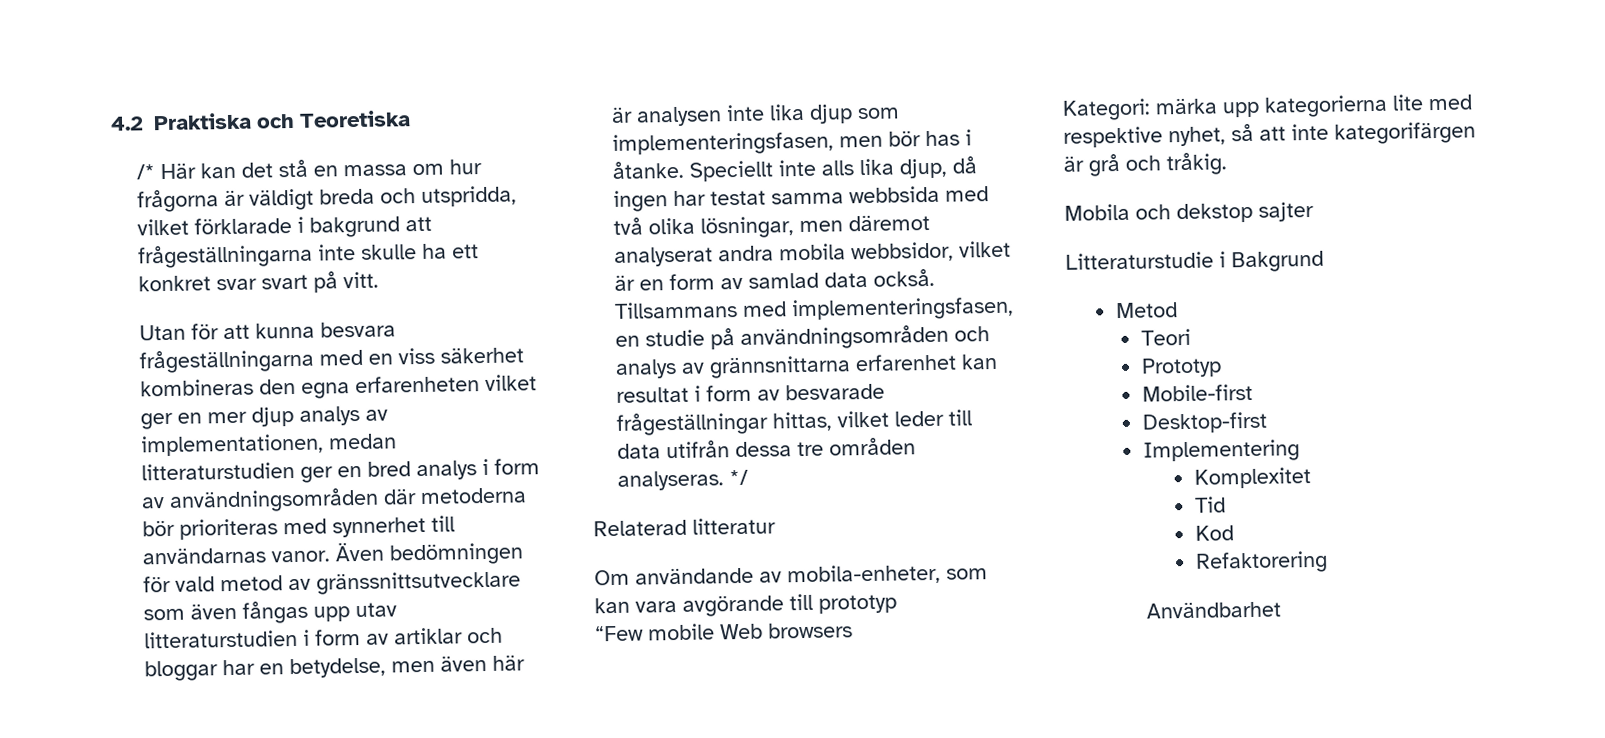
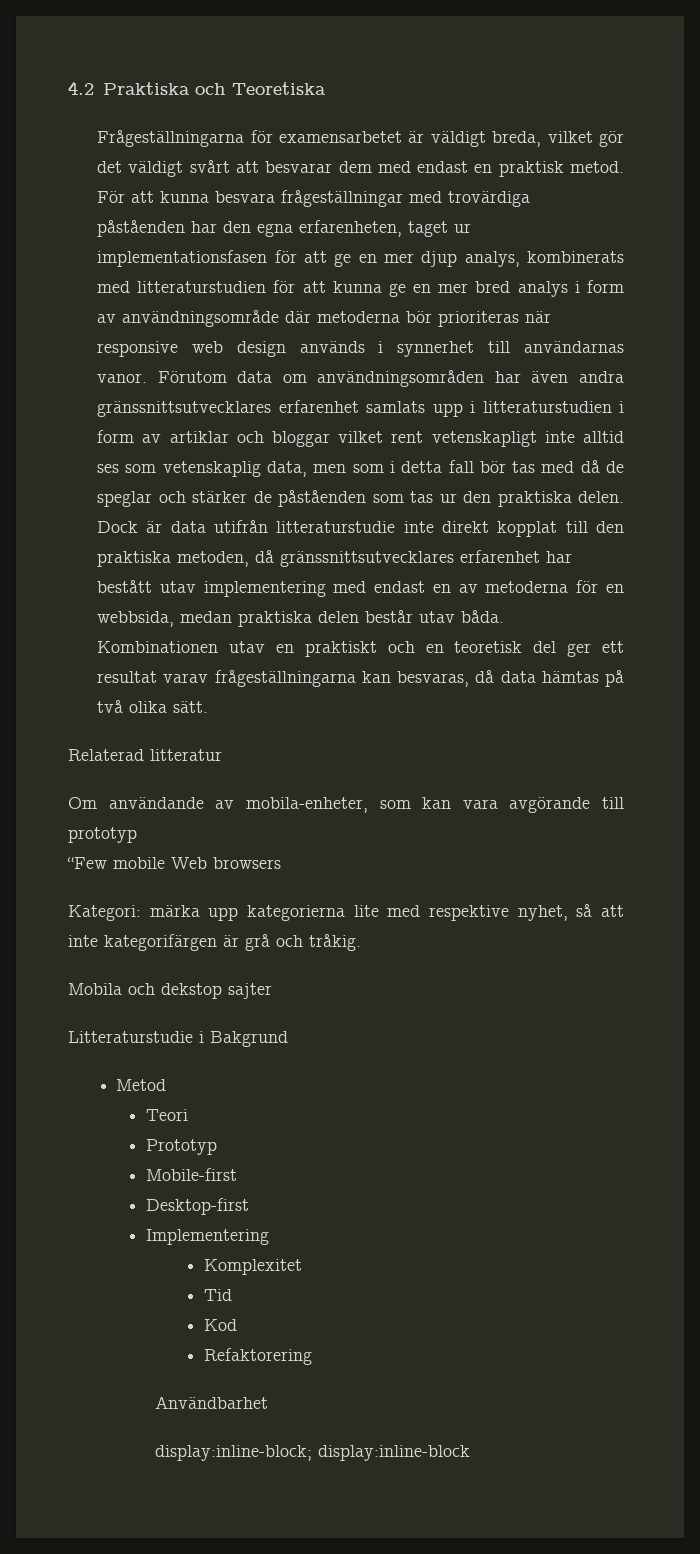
[136,158,483,180] [137,185,518,213] [137,216,433,238] [137,243,480,269] [138,271,380,293] [139,321,397,341] [139,346,525,374] [140,374,538,399] [140,405,389,430] [140,433,398,457] [141,461,363,483] /* Här kan det stå en massa om hur frågorna är väldigt breda och utspridda, vilket förklarade i bakgrund att frågeställningarna inte skulle ha ett konkret svar svart på vitt. // Utan för att kunna besvara frågeställningarna med en viss säkerhet kombineras den egna erfarenheten vilket ger en mer djup analys av implementationen, medan litteraturstudien ger en -> [97,130,624,147] [97,160,624,177] [97,190,531,207] [97,220,472,237] [97,250,624,267] [97,280,469,297] Frågeställningarna för examensarbetet är väldigt breda, vilket gör det väldigt svårt att besvarar dem med endast en praktisk metod. För att kunna besvara frågeställningar med trovärdiga påståenden har den egna erfarenheten, taget ur implementationsfasen för att ge en mer djup analys, kombinerats med litteraturstudien för att kunna ge en mer
[169,487,380,513] användningsområden -> [122,310,280,327] användningsområde
[283,515,456,538] [142,541,525,566] [143,570,522,595] [143,600,398,624] med synnerhet till användarnas vanor. Även bedömningen för vald metod av gränssnittsutvecklare som även fångas upp utav -> [525,311,552,323] [97,341,624,357] [97,370,624,387] [97,400,476,417] när responsive web design används i synnerhet till användarnas vanor. Förutom data om användningsområden har även andra gränssnittsutvecklares erfarenhet samlats upp i
[222,654,526,679] [611,103,901,127] [612,129,973,156] [612,156,978,182] [613,185,990,212] [613,213,931,239] [614,240,1012,267] [614,268,936,291] [614,296,1015,322] [615,324,991,350] [615,353,999,379] [616,383,886,403] [616,409,973,436] [617,437,917,459] [617,469,749,491] har en betydelse, men även här är analysen inte lika djup som implementeringsfasen, men bör has i åtanke. Speciellt inte alls lika djup, då ingen har testat samma webbsida med två olika lösningar, men däremot analyserat andra mobila webbsidor, vilket är en form av samlad data också. Tillsammans med implementeringsfasen, en studie på användningsområden och analys av grännsnittarna erfarenhet kan resultat i form av besvarade frågeställningar hittas, vilket leder till data utifrån dessa tre områden analyseras. */ -> [338,431,624,447] [97,460,625,477] [97,490,624,507] [97,520,625,537] [97,550,573,567] [97,580,625,597] [97,610,505,627] [97,641,624,657] [97,670,624,687] [97,700,209,713] vilket rent vetenskapligt inte alltid ses som vetenskaplig data, men som i detta fall bör tas med då de speglar och stärker de påståenden som tas ur den praktiska delen. Dock är data utifrån litteraturstudie inte direkt kopplat till den praktiska metoden, då gränssnittsutvecklares erfarenhet har bestått utav implementering med endast en av metoderna för en webbsida, medan praktiska delen består utav båda. Kombinationen utav en praktiskt och en teoretisk del ger ett resultat varav frågeställningarna kan besvaras, då data hämtas på två olika sätt.
(1282, 609) none -> [155,1445,471,1461] // display:inline-block; display:inline-block

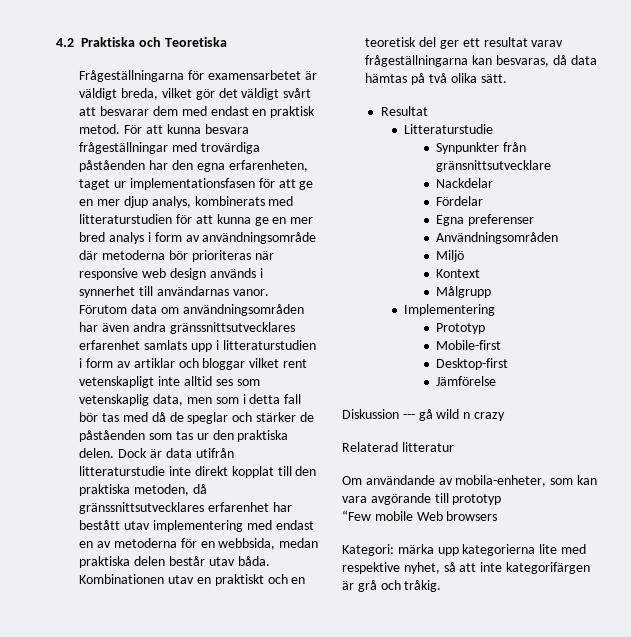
(209, 707) none -> [380,106,428,116] [404,124,494,134] [436,142,527,154] [436,160,552,172] [436,178,494,188] [436,196,484,206] [436,214,535,226] [436,232,559,244] [436,250,465,262] [436,269,481,278] [436,286,492,298] [404,304,496,316] [436,323,486,334] [436,340,502,350] [436,358,509,370] [436,376,497,386] [342,409,505,421] // Resultat // Litteraturstudie // Synpunkter från gränsnittsutvecklare // Nackdelar // Fördelar // Egna preferenser // Användningsområden // Miljö // Kontext // Målgrupp // Implementering // Prototyp // Mobile-first // Desktop-first // Jämförelse // Diskussion --- gå wild n crazy
[68,983,272,999] [68,1031,288,1047] [116,1079,167,1091] [145,1109,188,1121] [145,1139,217,1155] [145,1168,237,1181] [145,1198,249,1215] [145,1229,269,1245] [203,1259,302,1275] [203,1289,232,1301] [203,1319,237,1331] [203,1348,312,1365] [155,1396,269,1409] [155,1445,471,1461] // Mobila och dekstop sajter // Litteraturstudie i Bakgrund // Metod // Teori // Prototyp // Mobile-first // Desktop-first // Implementering // Komplexitet // Tid // Kod // Refaktorering // Användbarhet // display:inline-block; display:inline-block -> (442, 586) none

